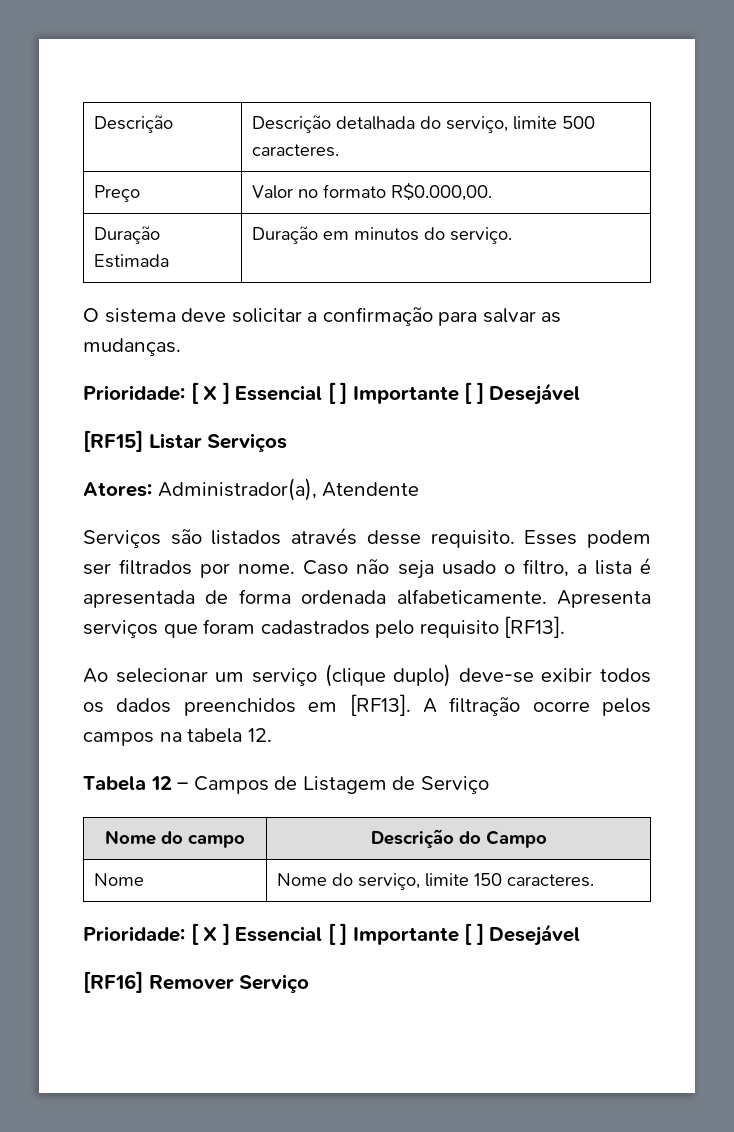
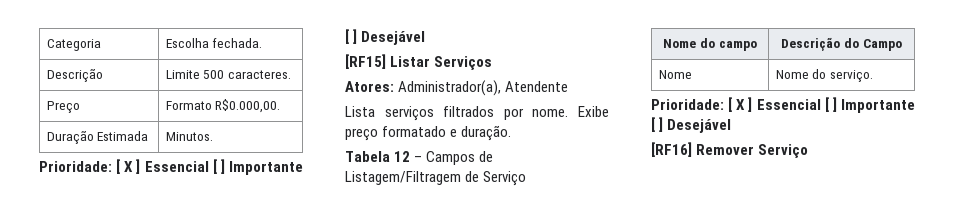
[94,115,174,133] [252,115,558,133] Descrição | Descrição detalhada do serviço, limite -> [46,39,101,51] [165,38,263,48] [46,68,103,82] [165,70,200,79] Categoria | Escolha fechada. // Descrição | Limite
[252,184,387,199] Valor no formato -> [165,101,212,110] Formato
[252,226,513,244] [83,307,562,326] [83,338,181,356] Duração em minutos do serviço. // O sistema deve solicitar a confirmação para salvar as mudanças. -> [165,132,213,141] Minutos.
[83,527,651,548] [83,557,651,579] [83,589,652,608] [83,616,566,638] [83,664,651,687] [83,694,651,716] [83,728,272,746] Serviços são listados através desse requisito. Esses podem ser filtrados por nome. Caso não seja usado o filtro, a lista é apresentada de forma ordenada alfabeticamente. Apresenta serviços que foram cadastrados pelo requisito [RF13]. // Ao selecionar um serviço (clique duplo) deve-se exibir todos os dados preenchidos em [RF13]. A filtração ocorre pelos campos na tabela 12. -> [345,106,609,121] [345,125,512,141] Lista serviços filtrados por nome. Exibe preço formatado e duração.
[302,776,387,794] Listagem -> [345,171,461,185] Listagem/Filtragem
[358,873,595,890] serviço, limite 150 caracteres. -> [830,70,874,82] serviço.

